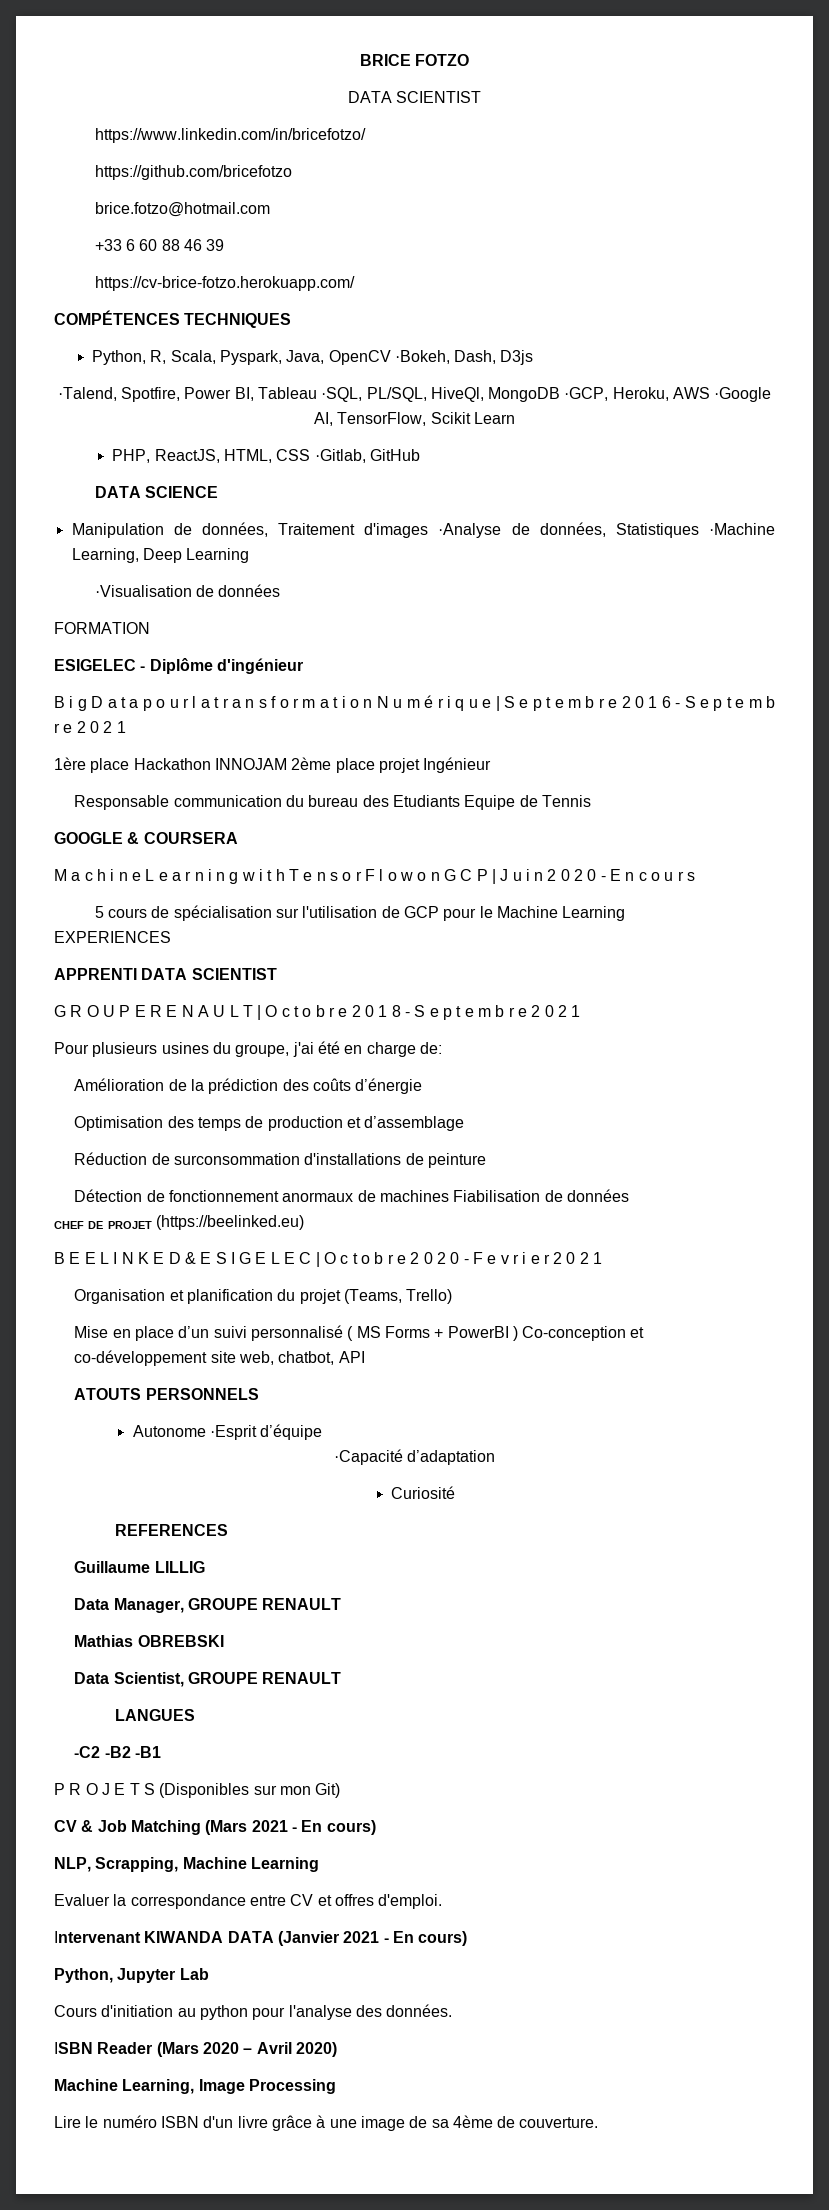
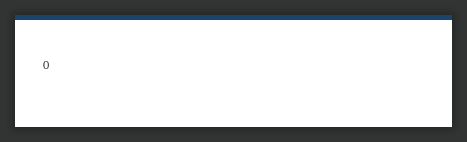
[359,54,470,66] [347,91,482,103] [94,128,366,143] [94,165,292,180] [94,202,270,217] [94,239,225,251] [94,276,355,291] [54,310,292,328] [91,350,534,365] [57,387,772,402] [314,412,515,426] [112,449,420,463] [94,486,218,498] [71,522,775,538] [71,548,250,563] [94,584,281,597] [54,622,150,634] [54,658,303,674] [54,695,776,711] [54,721,126,733] [54,757,492,773] [74,795,591,810] [54,832,238,844] [54,869,696,884] [94,905,626,921] [54,931,171,943] [54,968,277,980] [54,1005,581,1020] [54,1041,442,1057] [74,1078,423,1094] [74,1116,465,1131] [74,1152,486,1168] [74,1189,629,1202] [54,1215,304,1230] [54,1252,603,1267] [74,1289,453,1304] [74,1325,645,1341] [74,1350,365,1366] [74,1388,259,1400] [132,1424,323,1440] [333,1449,496,1465] [391,1486,456,1499] [114,1524,228,1536] [74,1561,205,1573] [74,1598,342,1613] [74,1635,224,1647] [74,1672,342,1687] [114,1709,195,1721] [74,1746,161,1758] [54,1783,341,1798] [54,1820,376,1835] [54,1857,319,1872] [54,1894,443,1909] [54,1931,468,1946] [54,1968,209,1983] [54,2004,453,2020] [54,2042,337,2057] [54,2079,336,2094] [54,2115,599,2131] BRICE FOTZO // DATA SCIENTIST // https://www.linkedin.com/in/bricefotzo/ // https://github.com/bricefotzo // brice.fotzo@hotmail.com // +33 6 60 88 46 39 // https://cv-brice-fotzo.herokuapp.com/ // COMPÉTENCES TECHNIQUES // Python, R, Scala, Pyspark, Java, OpenCV ·Bokeh, Dash, D3js // ·Talend, Spotfire, Power BI, Tableau ·SQL, PL/SQL, HiveQl, MongoDB ·GCP, Heroku, AWS ·Google AI, TensorFlow, Scikit Learn // PHP, ReactJS, HTML, CSS ·Gitlab, GitHub // DATA SCIENCE // Manipulation de données, Traitement d'images ·Analyse de données, Statistiques ·Machine Learning, Deep Learning // ·Visualisation de données // FORMATION // ESIGELEC - Diplôme d'ingénieur // B i g D a t a p o u r l a t r a n s f o r m a t i o n N u m é r i q u e | S e p t e m b r e 2 0 1 6 - S e p t e m b r e 2 0 2 1 // 1ère place Hackathon INNOJAM 2ème place projet Ingénieur // Responsable communication du bureau des Etudiants Equipe de Tennis // GOOGLE & COURSERA // M a c h i n e L e a r n i n g w i t h T e n s o r F l o w o n G C P | J u i n 2 0 2 0 - E n c o u r s // 5 cours de spécialisation sur l'utilisation de GCP pour le Machine Learning // EXPERIENCES // APPRENTI DATA SCIENTIST // G R O U P E R E N A U L T | O c t o b r e 2 0 1 8 - S e p t e m b r e 2 0 2 1 // Pour plusieurs usines du groupe, j'ai été en charge de: // Amélioration de la prédiction des coûts d’énergie // Optimisation des temps de production et d’assemblage // Réduction de surconsommation d'installations de peinture // Détection de fonctionnement anormaux de machines Fiabilisation de données // CHEF DE PROJET (https://beelinked.eu) // B E E L I N K E D & E S I G E L E C | O c t o b r e 2 0 2 0 - F e v r i e r 2 0 2 1 // Organisation et planification du projet (Teams, Trello) // Mise en place d’un suivi personnalisé ( MS Forms + PowerBI ) Co-conception et co-développement site web, chatbot, API // ATOUTS PERSONNELS // Autonome ·Esprit d’équipe // ·Capacité d’adaptation // Curiosité // REFERENCES // Guillaume LILLIG // Data Manager, GROUPE RENAULT // Mathias OBREBSKI // Data Scientist, GROUPE RENAULT // LANGUES // -C2 -B2 -B1 // P R O J E T S (Disponibles sur mon Git) // CV & Job Matching (Mars 2021 - En cours) // NLP, Scrapping, Machine Learning // Evaluer la correspondance entre CV et offres d'emploi. // Intervenant KIWANDA DATA (Janvier 2021 - En cours) // Python, Jupyter Lab // Cours d'initiation au python pour l'analyse des données. // ISBN Reader (Mars 2020 – Avril 2020) // Machine Learning, Image Processing // Lire le numéro ISBN d'un livre grâce à une image de sa 4ème de couverture. -> [43,61,49,69] 0

